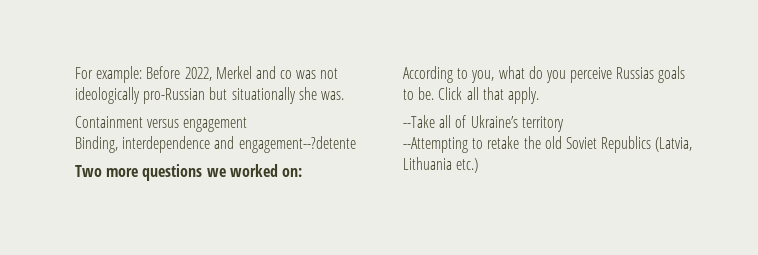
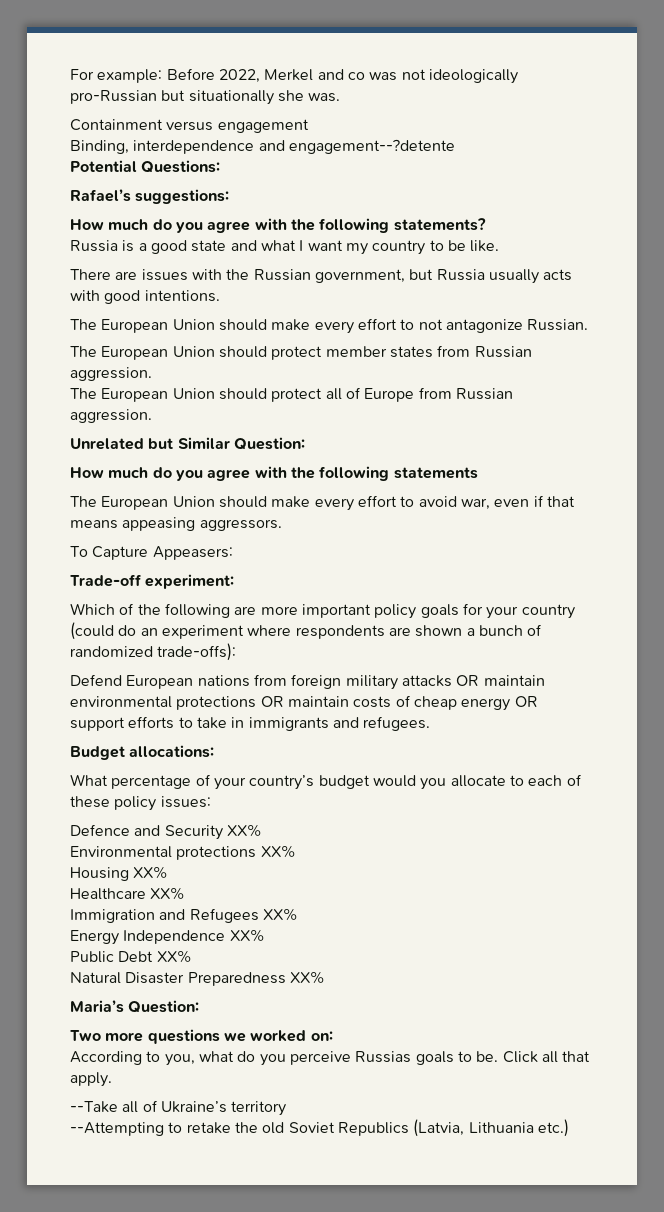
(356, 144) none -> [70,160,221,173] [70,189,230,204] [70,218,486,233] [70,240,500,255] [70,269,573,284] [70,290,220,304] [70,318,589,334] [70,345,532,360] [70,367,152,381] [70,387,513,402] [70,409,152,423] [70,437,305,450] [70,466,478,481] [70,495,575,511] [70,517,282,531] [70,546,233,560] [70,574,235,589] [70,603,575,619] [70,622,543,640] [70,643,237,661] [70,674,545,690] [70,695,538,711] [70,716,431,731] [70,745,215,760] [70,774,582,790] [70,796,211,811] [70,824,262,840] [70,845,296,860] [70,866,169,881] [70,887,186,900] [70,908,298,923] [70,929,265,945] [70,950,192,963] [70,971,325,986] [70,1000,200,1013] // Potential Questions: // Rafael’s suggestions: // How much do you agree with the following statements? // Russia is a good state and what I want my country to be like. // There are issues with the Russian government, but Russia usually acts with good intentions. // The European Union should make every effort to not antagonize Russian. // The European Union should protect member states from Russian aggression. // The European Union should protect all of Europe from Russian aggression. // Unrelated but Similar Question: // How much do you agree with the following statements // The European Union should make every effort to avoid war, even if that means appeasing aggressors. // To Capture Appeasers: // Trade-off experiment: // Which of the following are more important policy goals for your country (could do an experiment where respondents are shown a bunch of randomized trade-offs): // Defend European nations from foreign military attacks OR maintain environmental protections OR maintain costs of cheap energy OR support efforts to take in immigrants and refugees. // Budget allocations: // What percentage of your country’s budget would you allocate to each of these policy issues: // Defence and Security XX% // Environmental protections XX% // Housing XX% // Healthcare XX% // Immigration and Refugees XX% // Energy Independence XX% // Public Debt XX% // Natural Disaster Preparedness XX% // Maria’s Question:

